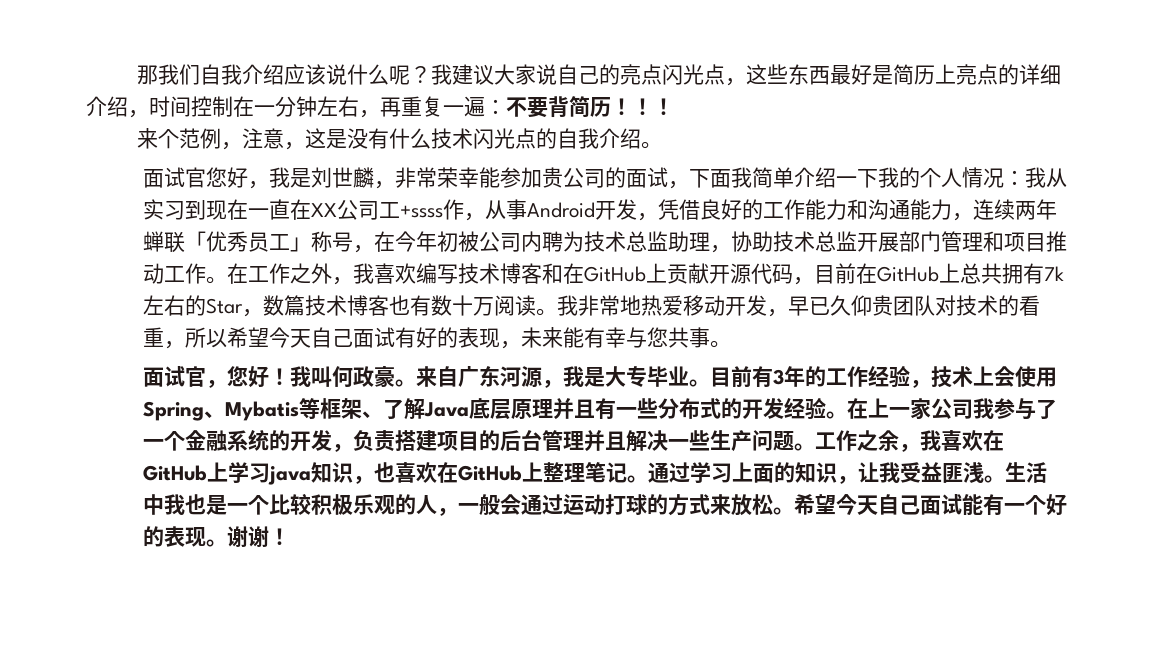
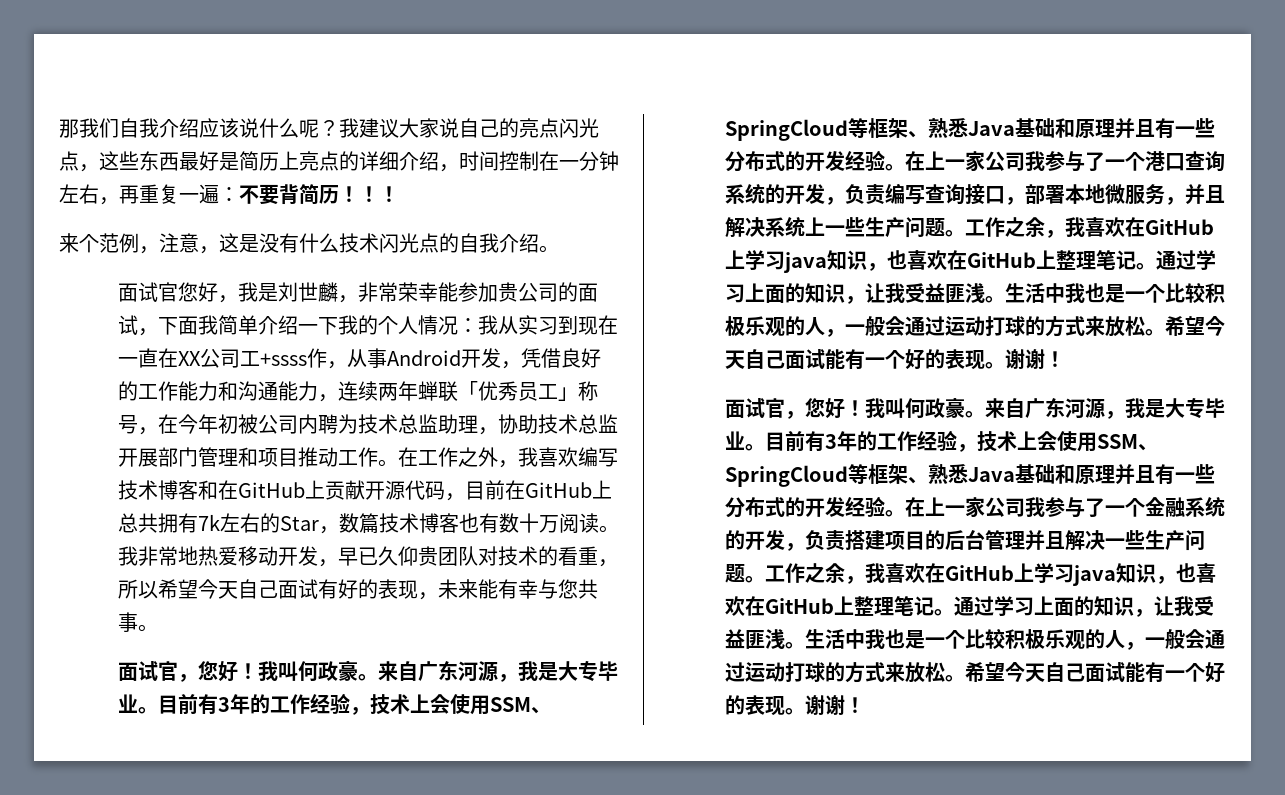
[143,398,512,421] Spring、Mybatis等框架、了解Java底层 -> [489,697,551,714] [724,118,1215,141] [724,150,1225,172] [724,183,1225,205] [724,216,1214,238] [724,250,1216,273] [724,282,1225,304] [724,316,1225,337] [724,349,1065,370] [724,397,1225,419] [724,430,1158,452] [724,464,1075,487] SSM、SpringCloud等框架、熟悉Java基础和原理并且有一些分布式的开发经验。在上一家公司我参与了一个港口查询系统的开发，负责编写查询接口，部署本地微服务，并且解决系统上一些生产问题。工作之余，我喜欢在GitHub上学习java知识，也喜欢在GitHub上整理笔记。通过学习上面的知识，让我受益匪浅。生活中我也是一个比较积极乐观的人，一般会通过运动打球的方式来放松。希望今天自己面试能有一个好的表现。谢谢！ // 面试官，您好！我叫何政豪。来自广东河源，我是大专毕业。目前有3年的工作经验，技术上会使用SSM、SpringCloud等框架、熟悉Java基础和

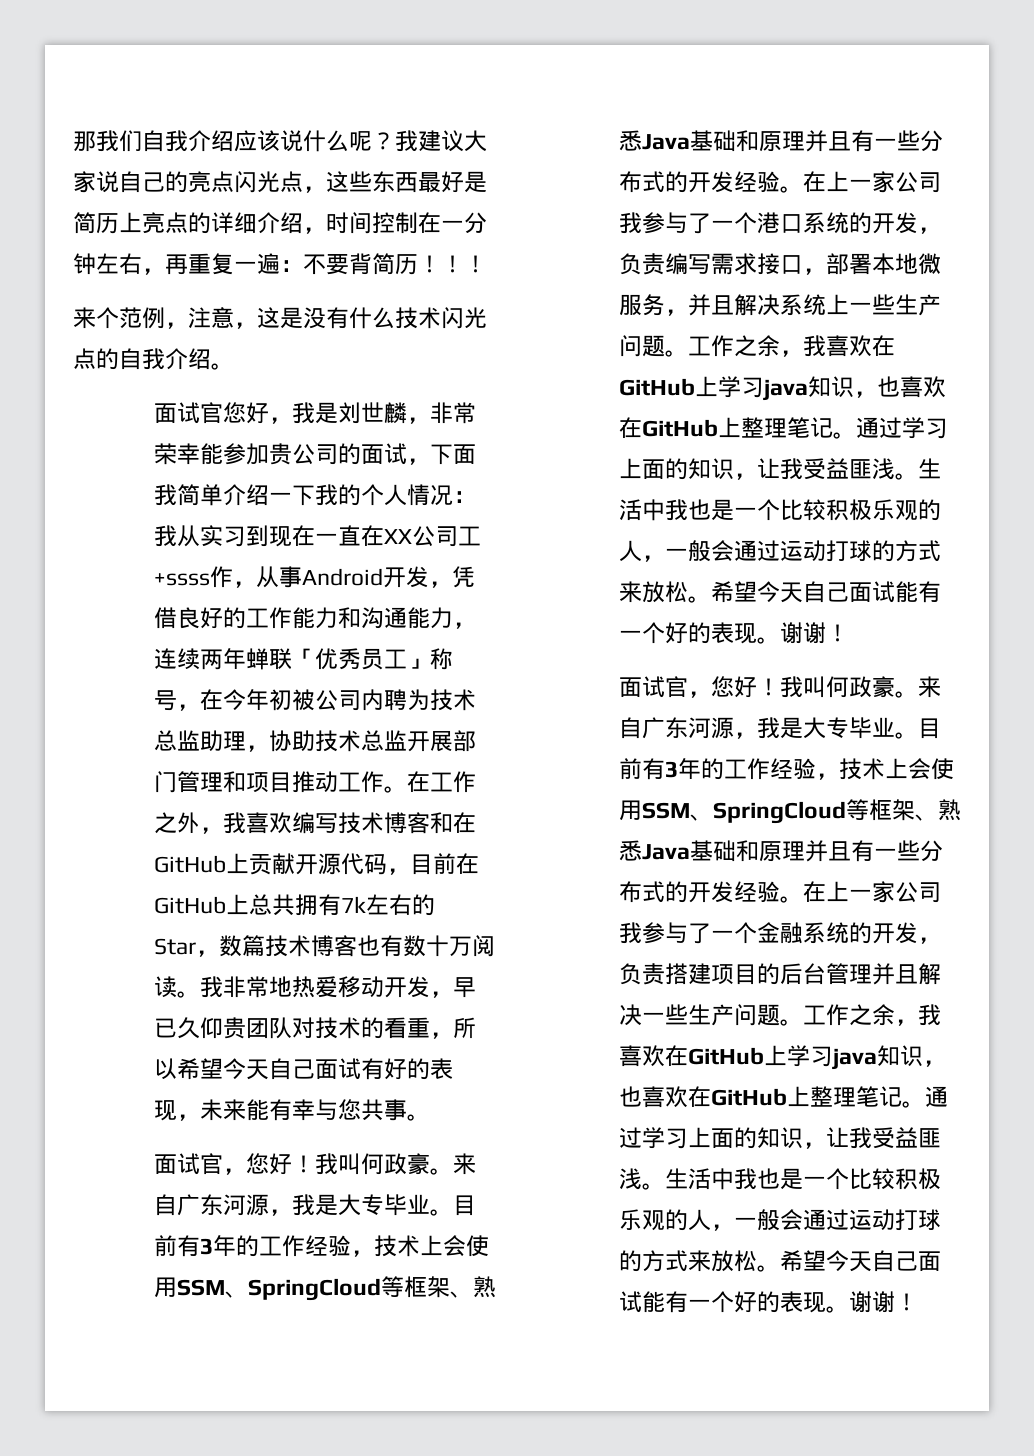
[1184,151,1225,172] 查询 -> (803, 223) none
[924,184,965,205] 查询 -> [710,253,757,275] 需求

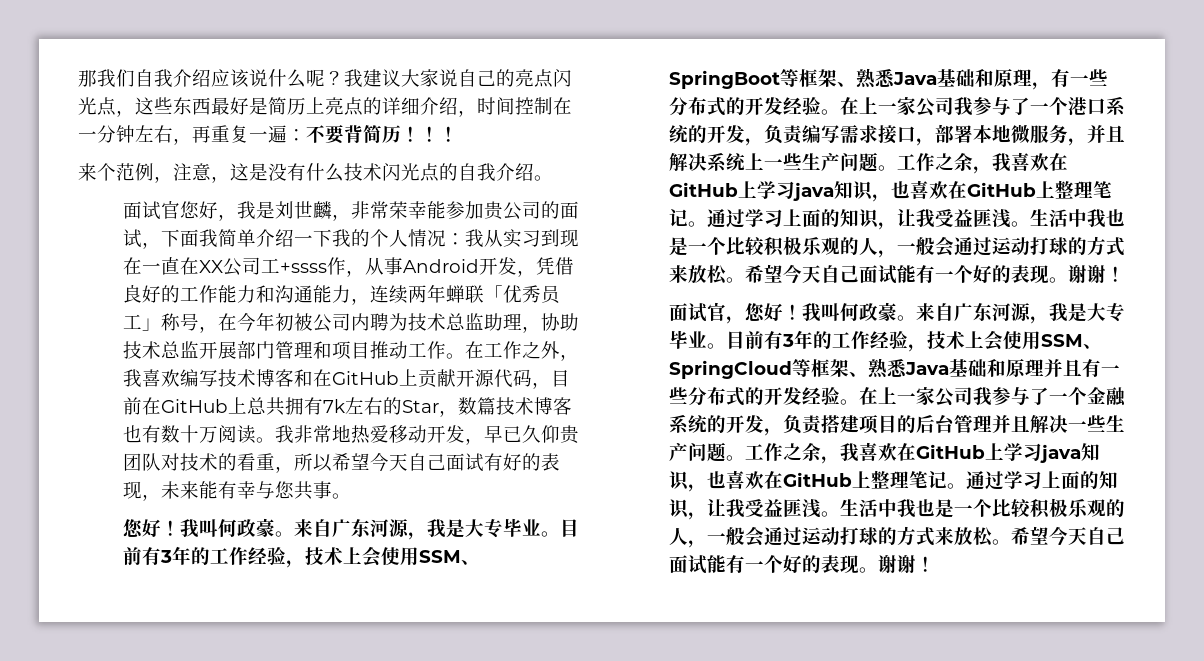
[153,1153,246,1175] 面试官， -> (352, 496) none
[247,1276,496,1301] [618,130,851,152] SpringCloud等框架、熟悉Java基础和原理并且 -> [669,68,1052,90] SpringBoot等框架、熟悉Java基础和原理，

